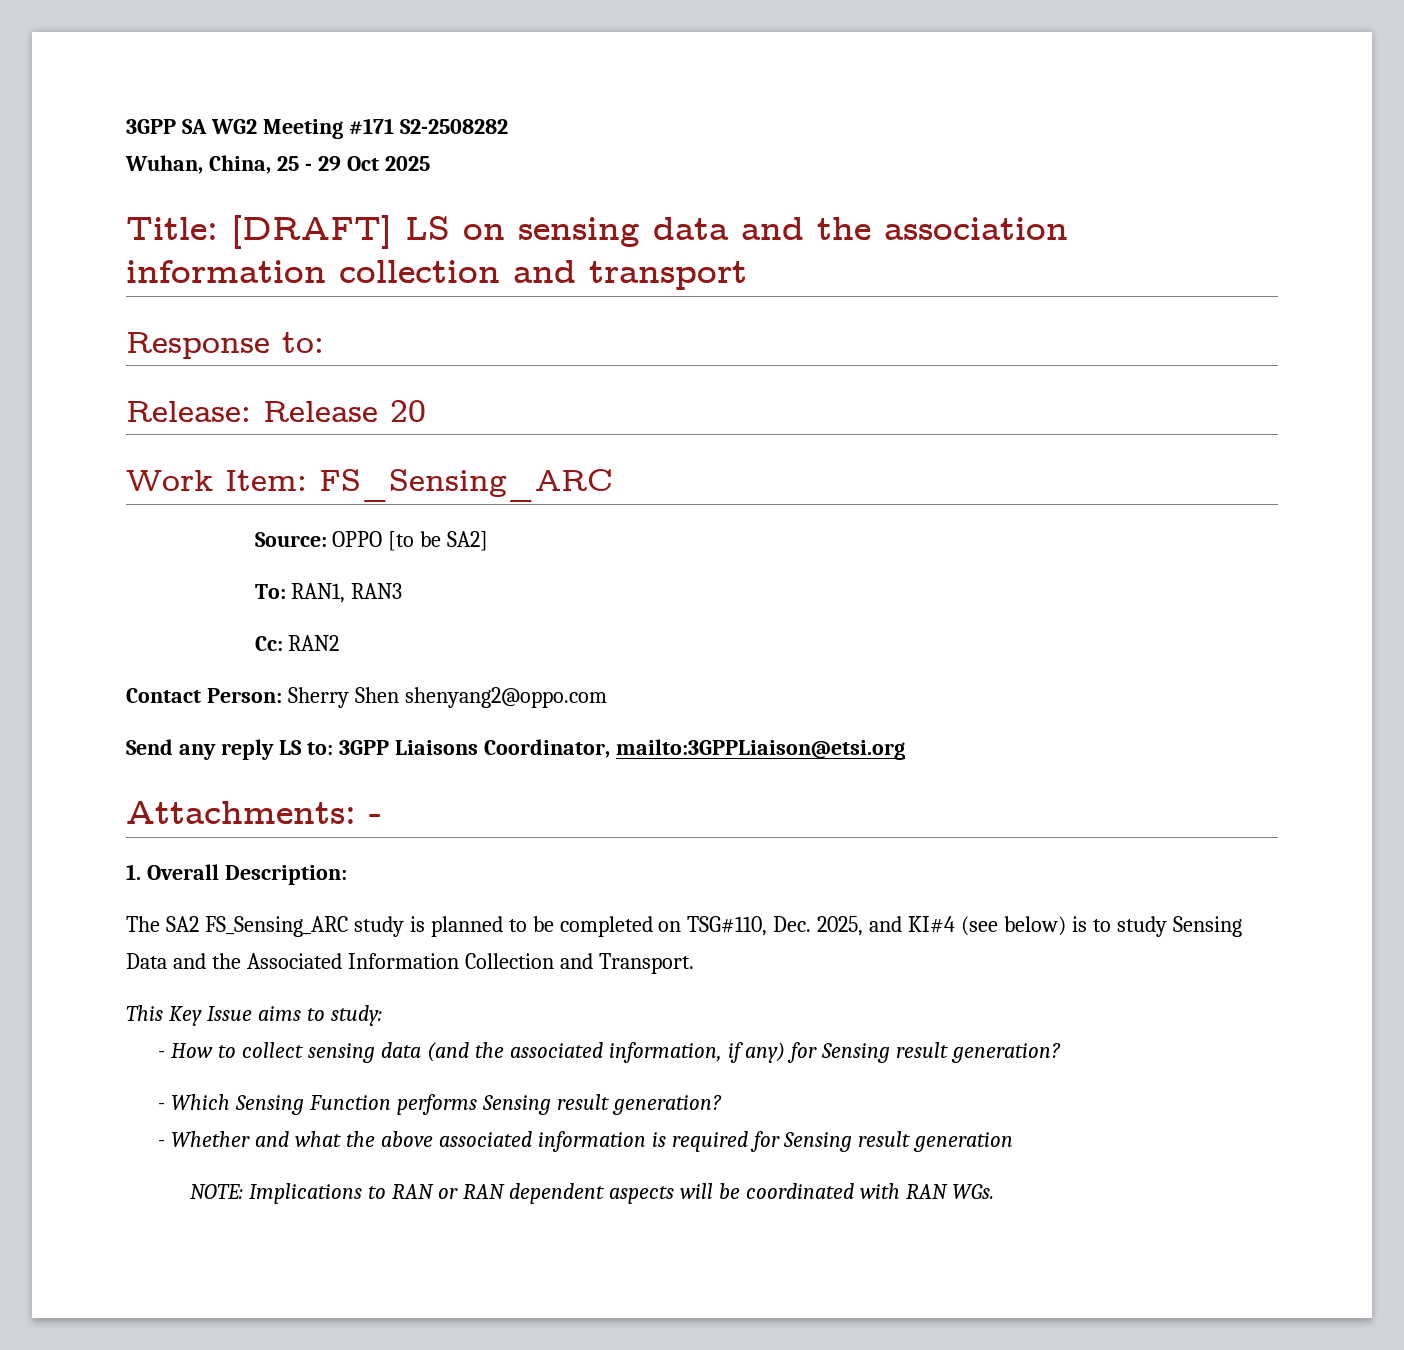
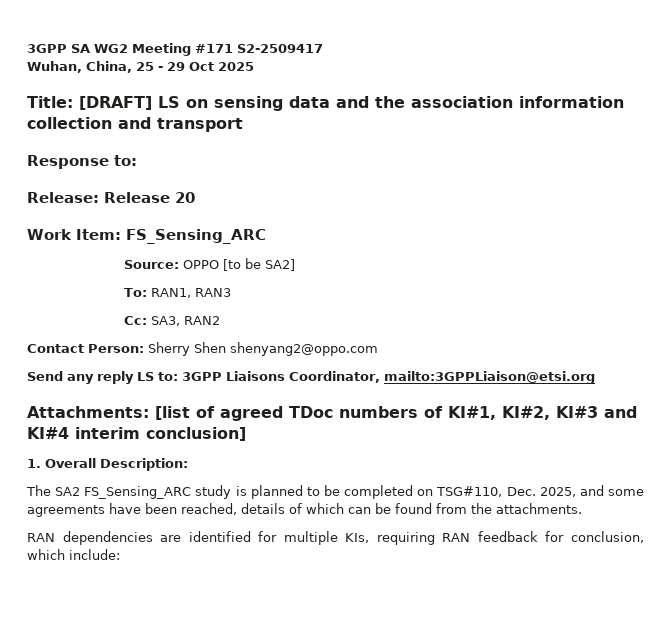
[399,119,508,134] S2-2508282 -> [237,44,323,53] S2-2509417
(283, 643) none -> [150,316,180,326] SA3,
[369,814,382,824] - -> [155,406,637,421] [27,427,246,441] [list of agreed TDoc numbers of KI#1, KI#2, KI#3 and KI#4 interim conclusion]
[908,916,1242,937] [126,953,694,974] [126,1005,382,1026] [158,1042,1062,1063] [158,1094,722,1115] [158,1131,1014,1152] [190,1183,994,1204] KI#4 (see below) is to study Sensing Data and the Associated Information Collection and Transport. // This Key Issue aims to study: // - How to collect sensing data (and the associated information, if any) for Sensing result generation? // - Which Sensing Function performs Sensing result generation? // - Whether and what the above associated information is required for Sensing result generation // NOTE: Implications to RAN or RAN dependent aspects will be coordinated with RAN WGs. -> [608,489,644,496] [27,503,582,517] [27,531,644,545] [27,549,120,560] some agreements have been reached, details of which can be found from the attachments. // RAN dependencies are identified for multiple KIs, requiring RAN feedback for conclusion, which include:

